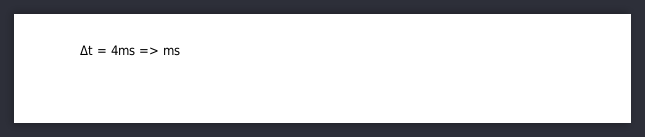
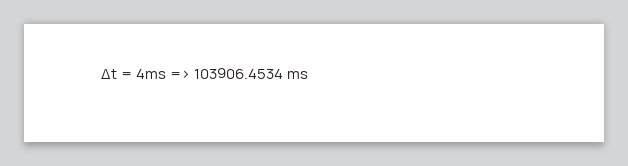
(159, 51) none -> [194,68,284,79] 103906.4534

